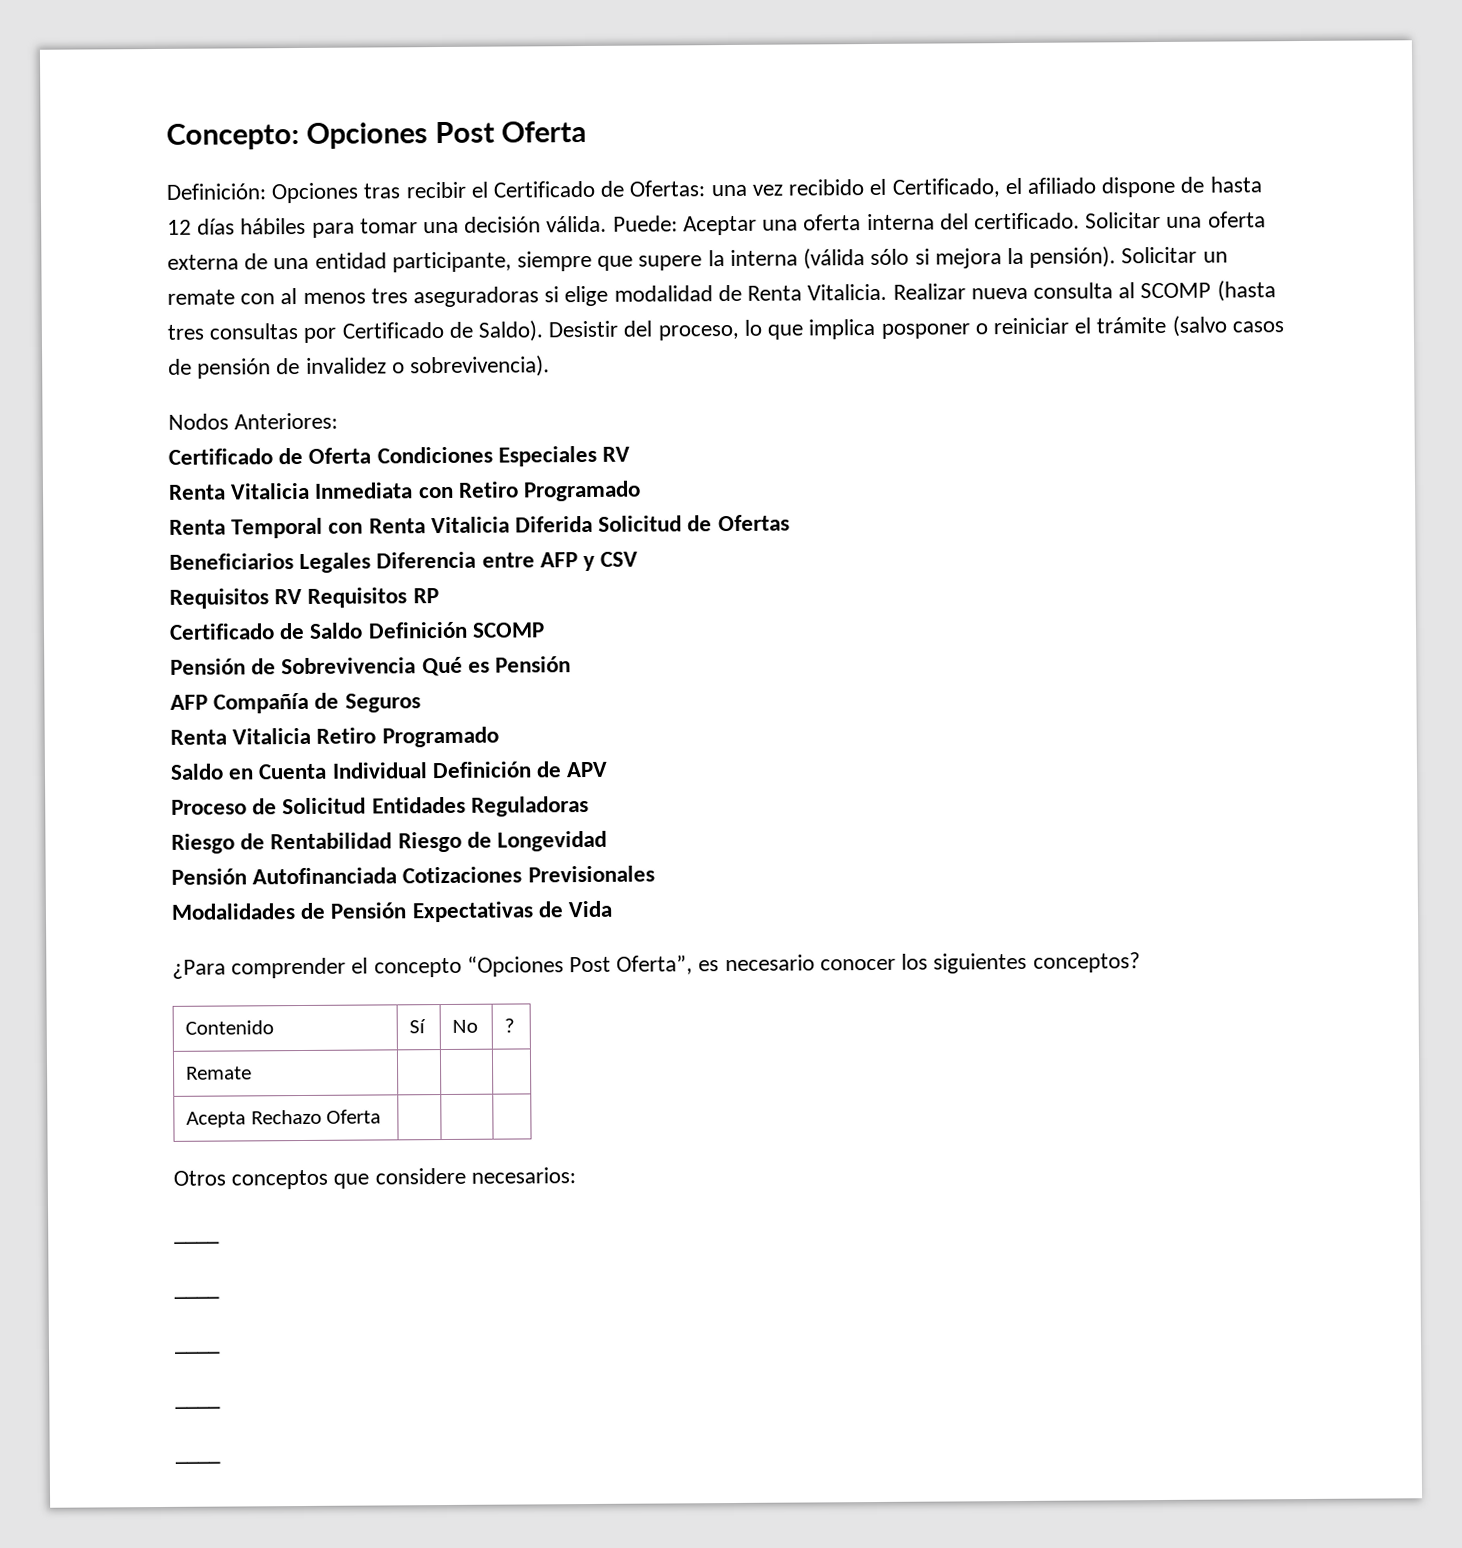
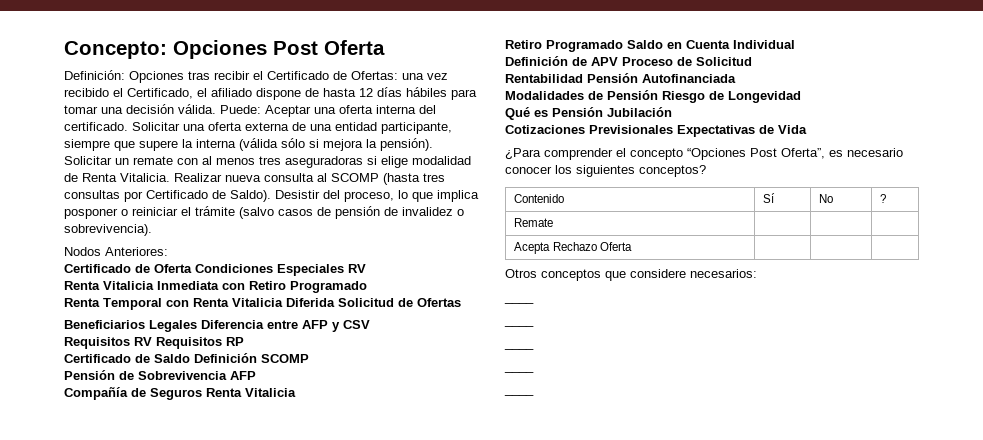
[421,656,572,677] [170,694,208,710] Qué es Pensión // AFP -> [230,371,256,380] AFP //
[170,726,499,748] // Renta Vitalicia Retiro Programado // -> [206,388,296,397] [505,40,623,52] Renta Vitalicia // Retiro Programado
(428, 770) none -> (795, 44) //
(609, 769) // -> (618, 61) none
[371,795,589,817] [171,832,393,854] Entidades Reguladoras // Riesgo de Rentabilidad -> [505,73,736,83] [505,90,658,100] // Rentabilidad Pensión Autofinanciada // Modalidades de Pensión
[171,867,398,885] Pensión Autofinanciada -> [505,107,672,120] Qué es Pensión Jubilación //
[171,902,407,920] // Modalidades de Pensión -> (673, 129) none

